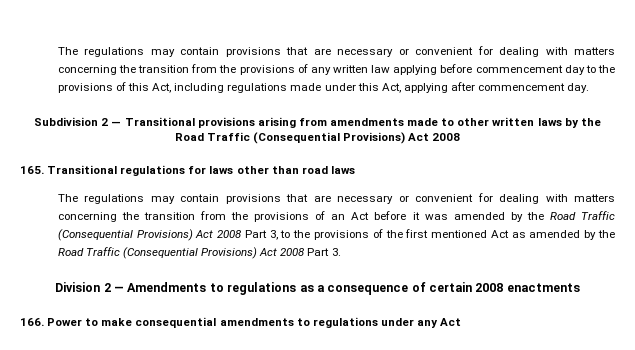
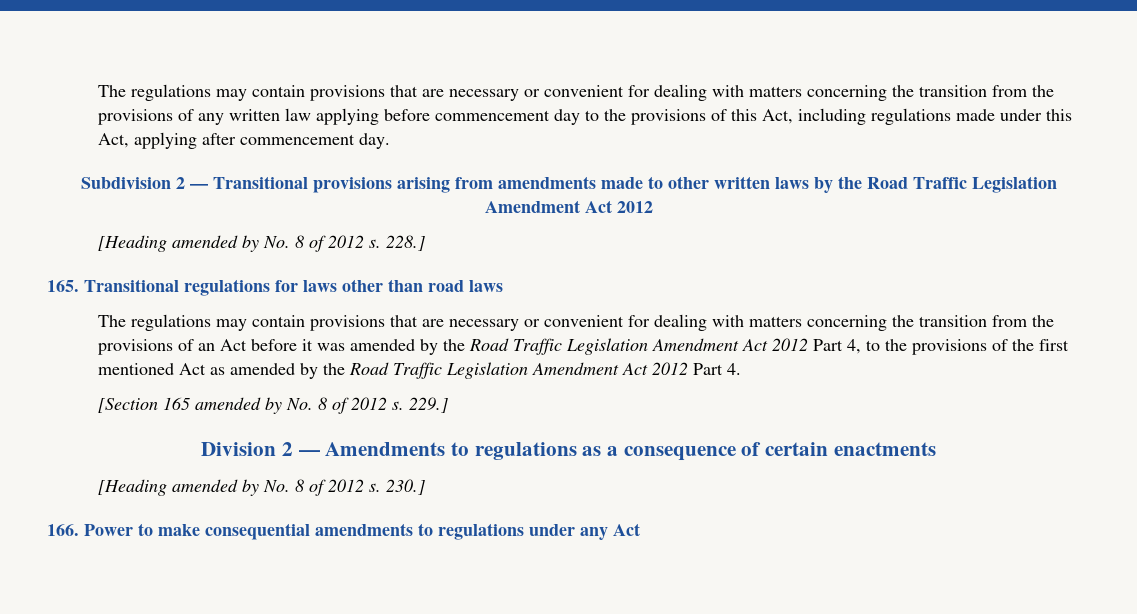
[252,132,461,144] (Consequential Provisions) Act 2008 -> [971,176,1057,193] [484,200,653,213] [97,235,425,252] Legislation Amendment Act 2012 // [Heading amended by No. 8 of 2012 s. 228.]
[57,229,278,241] (Consequential Provisions) Act 2008 Part 3, -> [565,338,861,355] Legislation Amendment Act 2012 Part 4,
[123,247,341,259] (Consequential Provisions) Act 2008 Part 3. -> [445,362,741,379] [97,397,448,414] Legislation Amendment Act 2012 Part 4. // [Section 165 amended by No. 8 of 2012 s. 229.]
[475,283,504,292] 2008 -> (829, 449) none
(580, 287) none -> [97,479,425,496] // [Heading amended by No. 8 of 2012 s. 230.]

